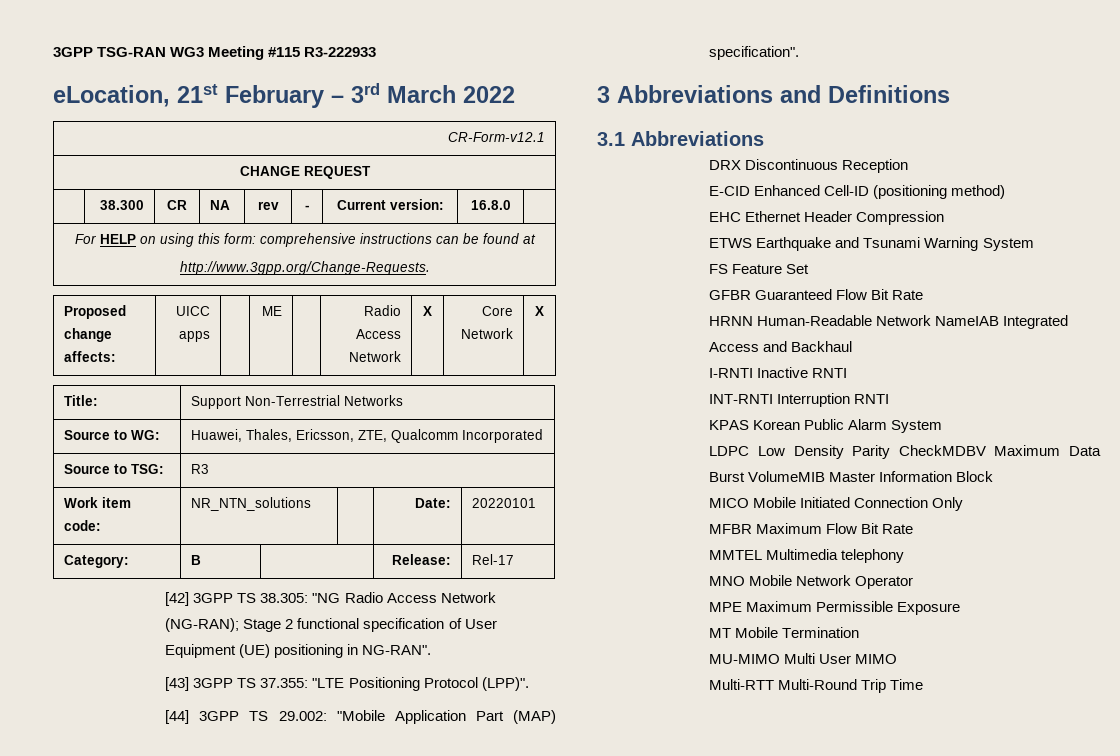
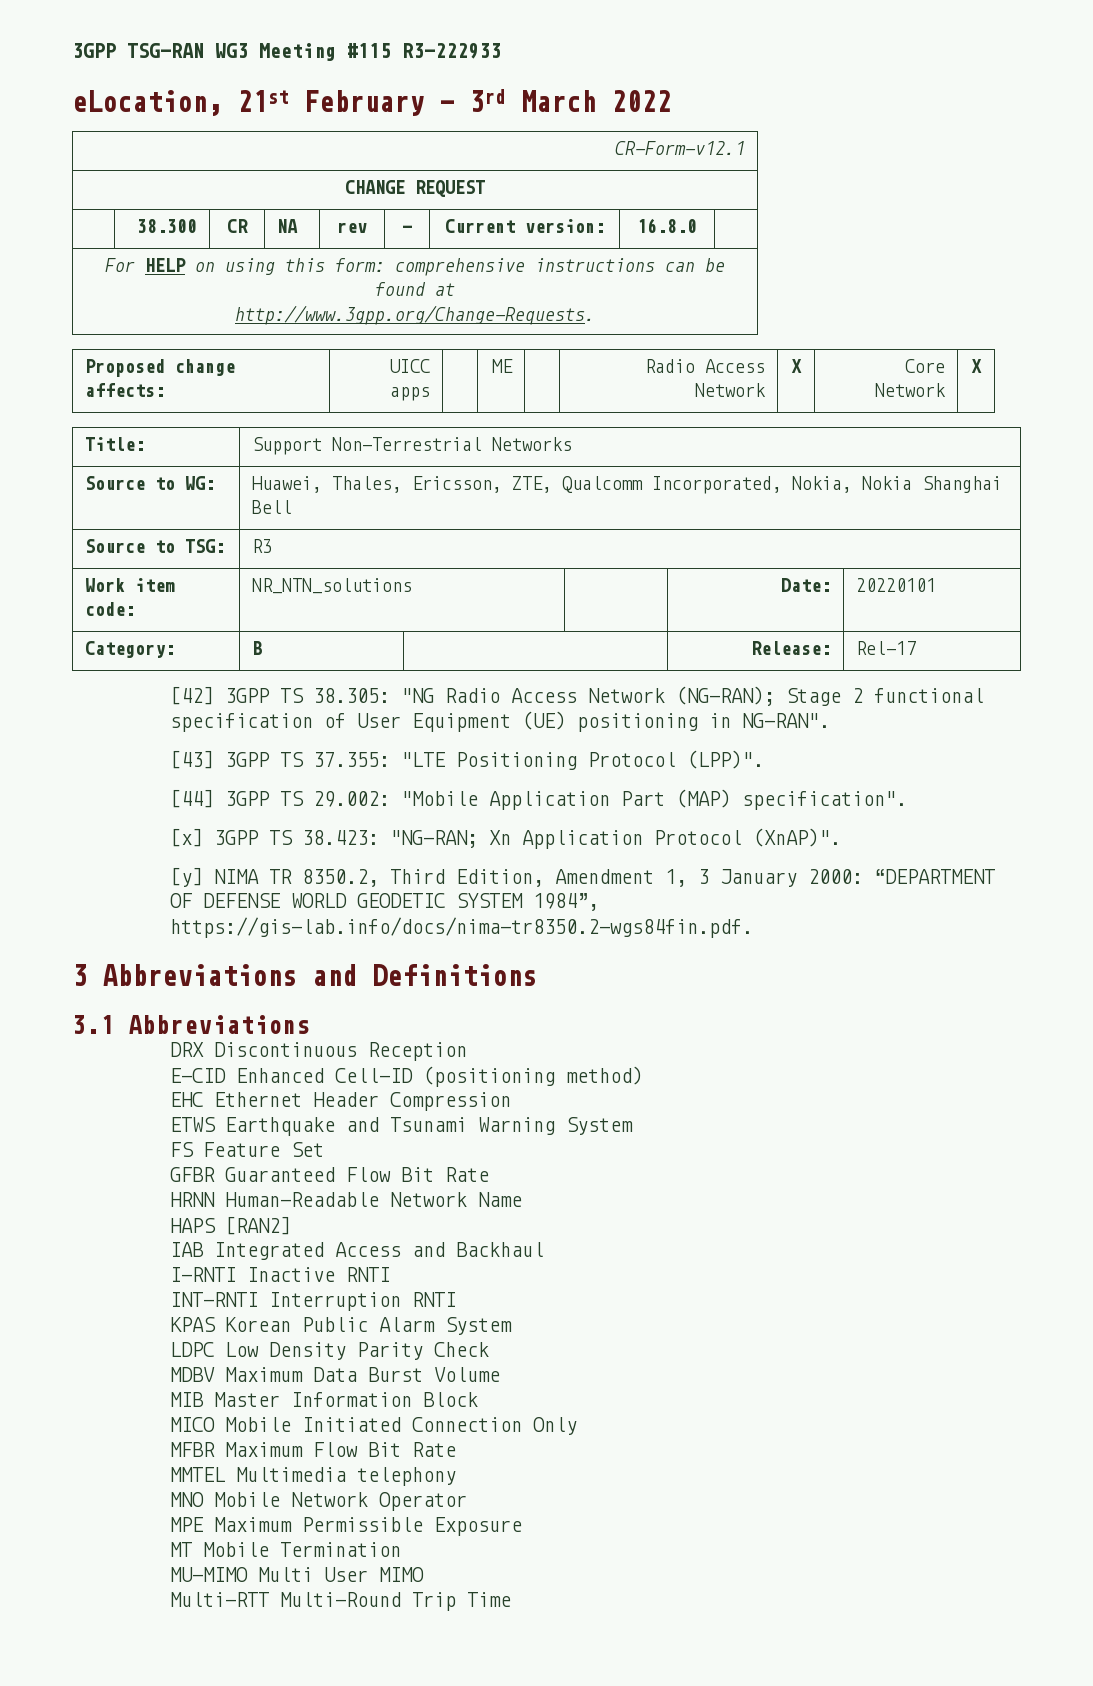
[461,429,543,443] Incorporated -> [652,476,1003,494] [252,500,293,514] Incorporated, Nokia, Nokia Shanghai Bell
(800, 53) none -> [169,828,841,849] [169,867,995,887] [169,893,599,911] [169,917,753,938] // [x] 3GPP TS 38.423: "NG-RAN; Xn Application Protocol (XnAP)". // [y] NIMA TR 8350.2, Third Edition, Amendment 1, 3 January 2000: “DEPARTMENT OF DEFENSE WORLD GEODETIC SYSTEM 1984”, https://gis-lab.info/docs/nima-tr8350.2-wgs84fin.pdf.
[935,316,1000,326] NameIAB -> [477,1192,522,1207] [169,1216,291,1235] [169,1242,204,1257] Name // HAPS [RAN2] // IAB
[898,445,986,456] CheckMDBV -> [433,1342,489,1357] [169,1367,215,1382] Check // MDBV
[748,471,826,482] VolumeMIB -> [433,1367,500,1382] [169,1392,204,1407] Volume // MIB

